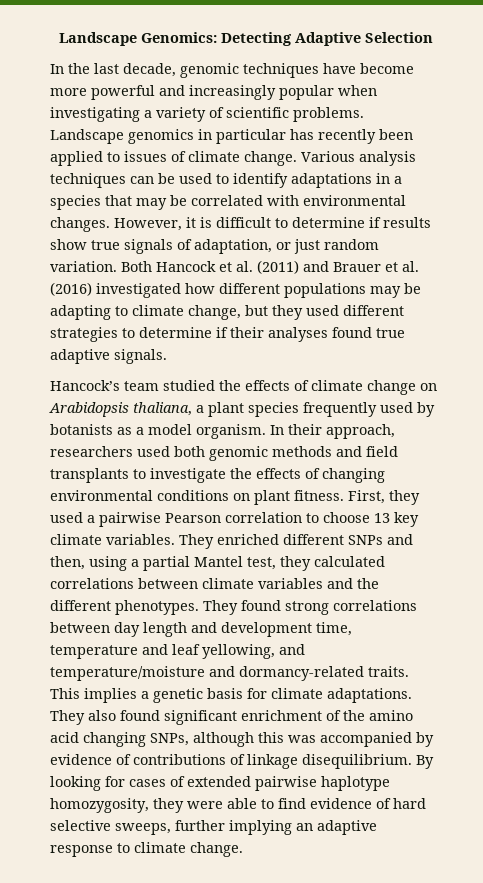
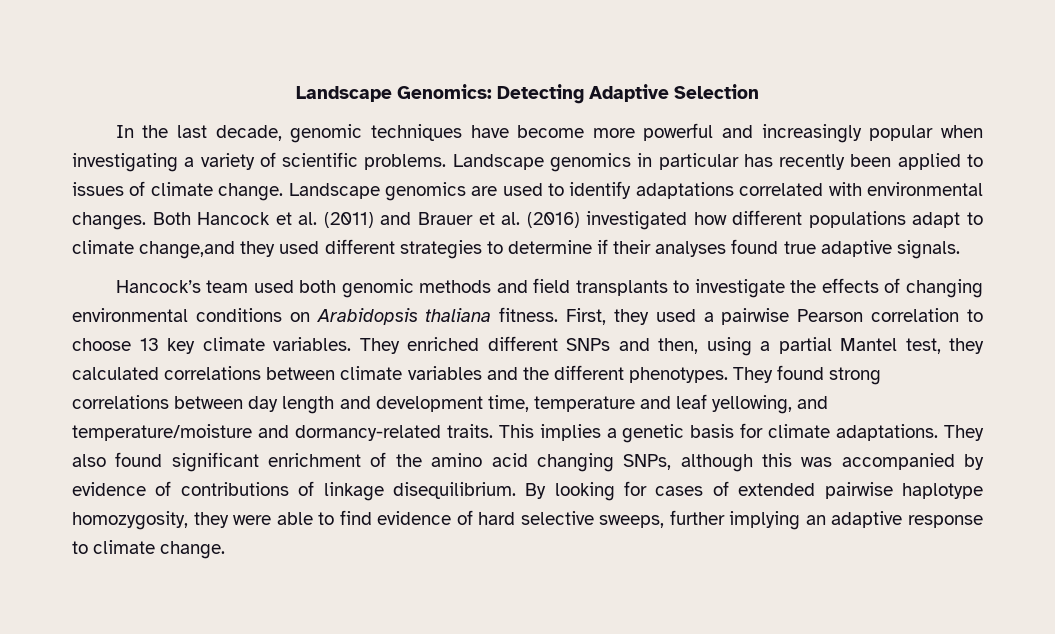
[301,151,416,166] [50,173,402,188] [50,195,406,210] [50,217,431,232] [50,239,379,254] [50,261,117,272] Various analysis techniques can be used to identify adaptations in a species that may be correlated with environmental changes. However, it is difficult to determine if results show true signals of adaptation, or just random variation. -> [288,181,983,201] [72,212,146,230] Landscape genomics are used to identify adaptations correlated with environmental changes.
[370,283,421,298] [50,305,268,320] may be adapting to climate change, but -> [912,212,983,228] [72,240,236,259] adapt to climate change,and
[163,380,437,395] [49,402,435,417] [50,424,395,439] [50,446,133,457] studied the effects of climate change on Arabidopsis thaliana, a plant species frequently used by botanists as a model organism. In their approach, researchers -> (249, 286) none
[254,490,290,505] plant -> [316,308,492,325] Arabidopsis thaliana

